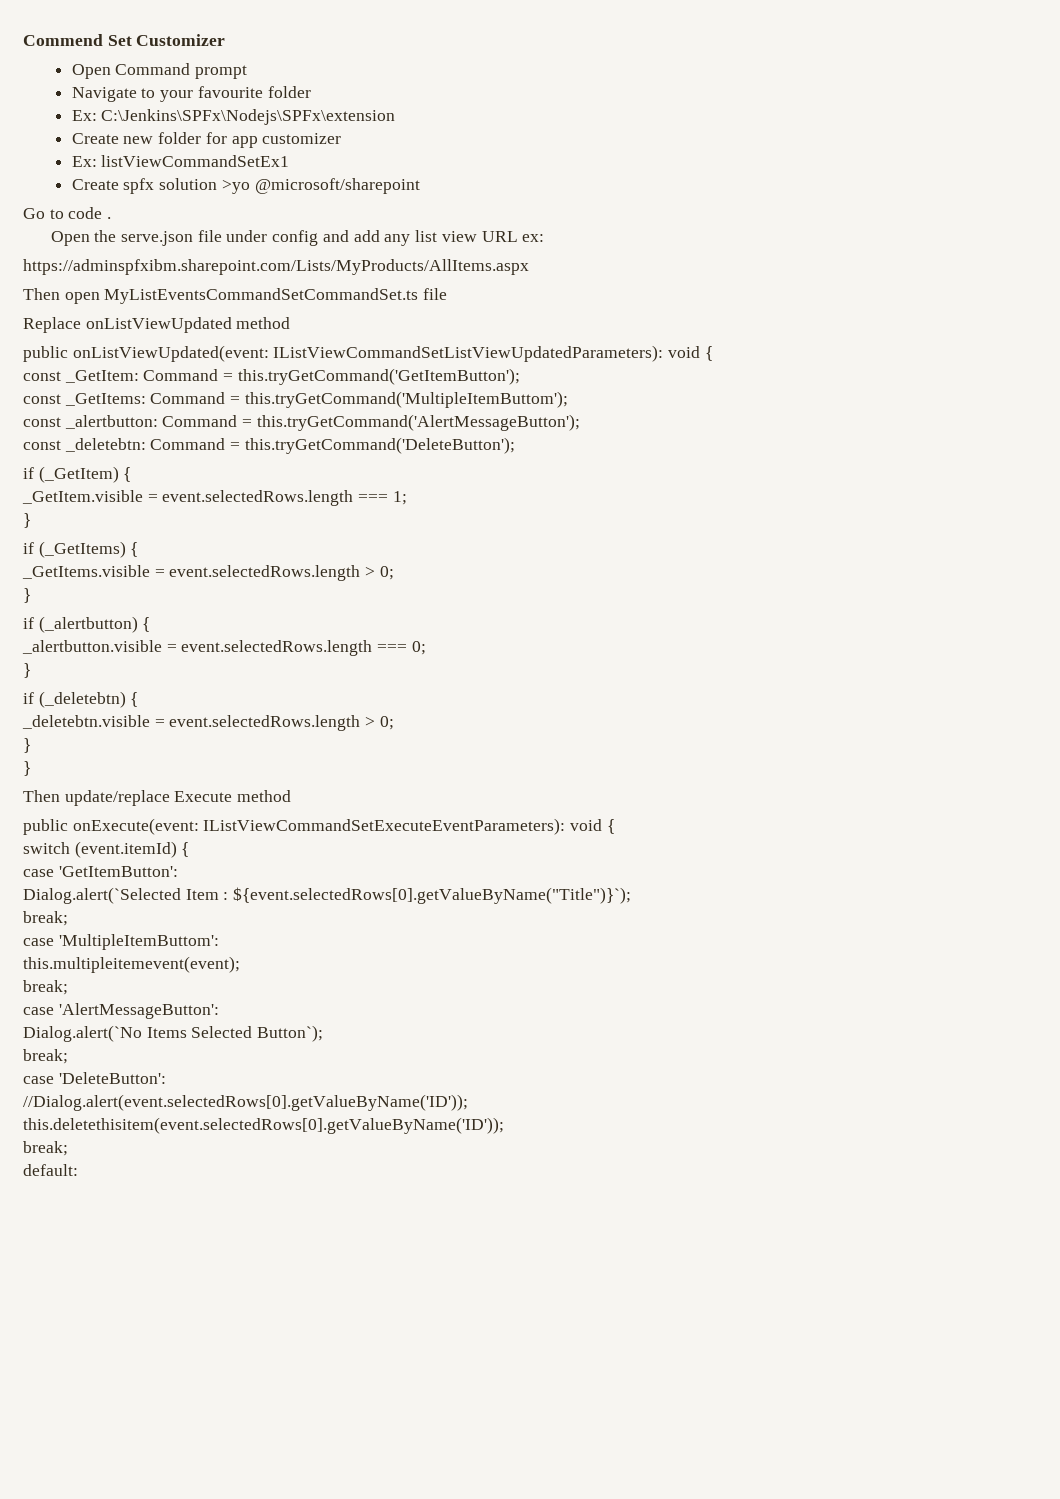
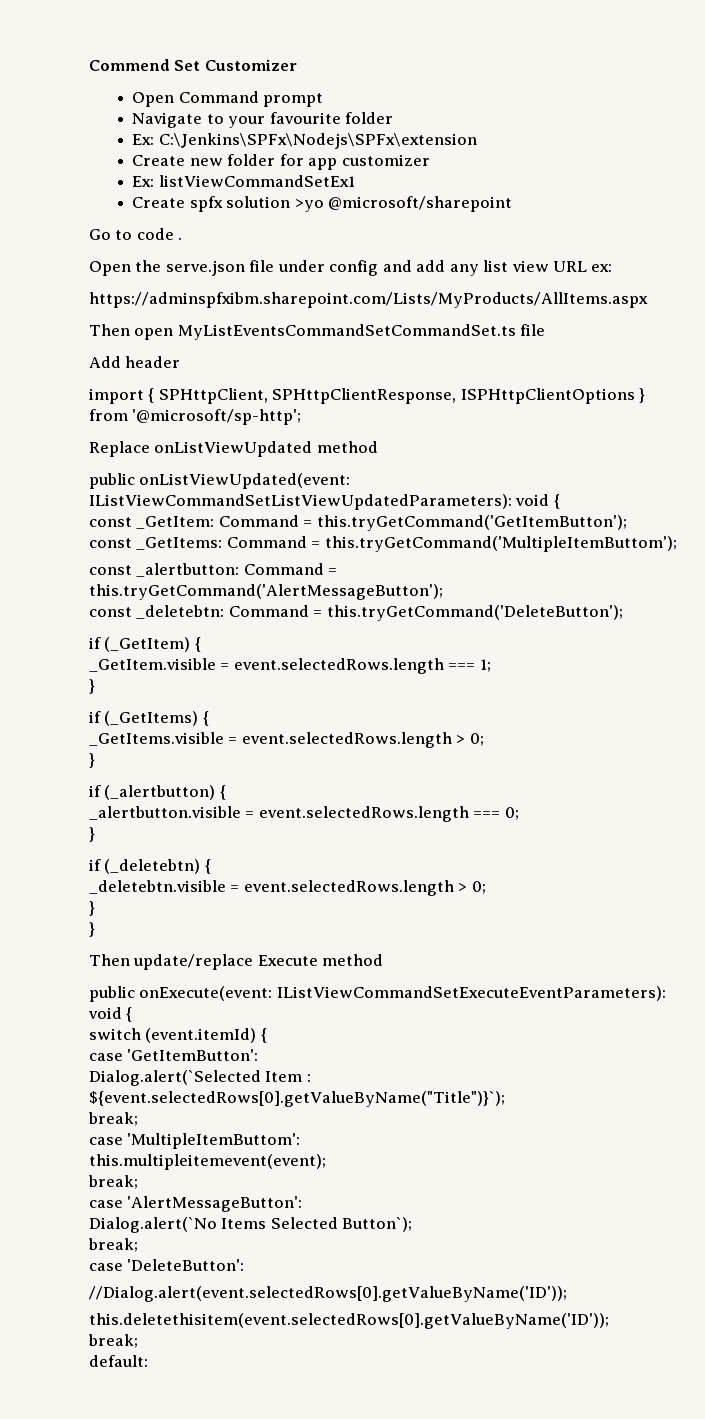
(448, 294) none -> [89,356,181,368] [89,388,646,404] [89,409,302,425] // Add header // import { SPHttpClient, SPHttpClientResponse, ISPHttpClientOptions } from '@microsoft/sp-http';

